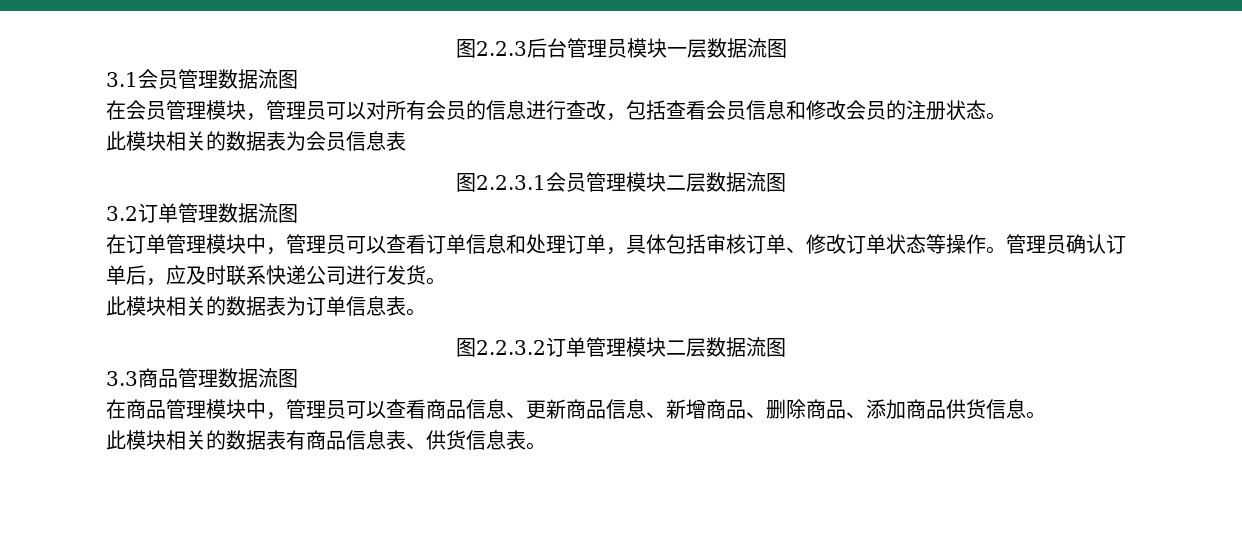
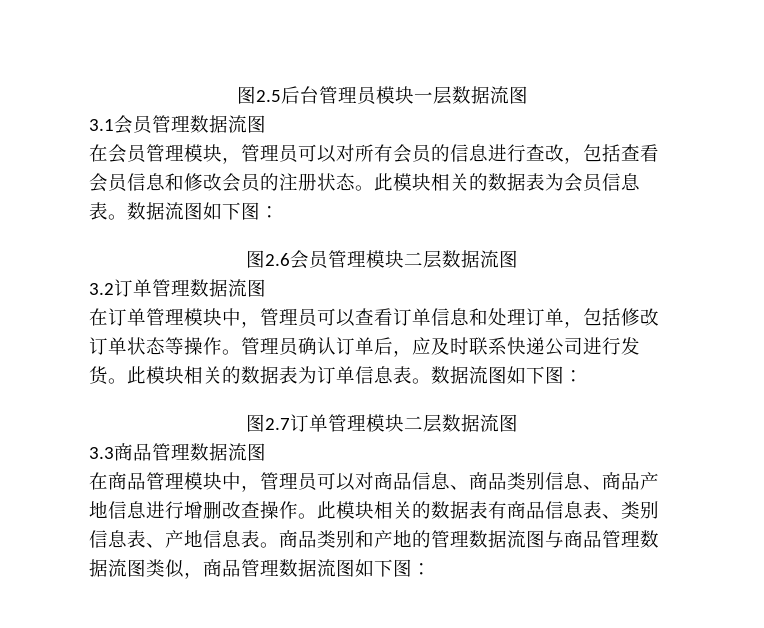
[455,39,527,58] 图2.2.3 -> [236,86,281,104] 图2.5
(1006, 116) // -> (374, 188) none
[456,173,546,192] // 图2.2.3.1 -> [108,202,279,220] [246,250,290,268] 。数据流图如下图： // 图2.6
[626,234,806,254] 具体包括审核订单、 -> [583,308,621,326] 包括
(446, 281) // -> (127, 381) none
[456,338,546,357] // 图2.2.3.2 -> [431,366,583,384] [246,414,290,432] 数据流图如下图： // 图2.7
[386,399,1046,419] 查看商品信息、更新商品信息、新增商品、删除商品、添加商品供货信息。 // -> [355,472,659,490] [89,501,317,519] 对商品信息、商品类别信息、商品产地信息进行增删改查操作。
[426,430,546,450] 供货信息表。 -> [621,501,659,519] [89,530,659,548] [89,559,431,579] 类别信息表、产地信息表。商品类别和产地的管理数据流图与商品管理数据流图类似，商品管理数据流图如下图：

